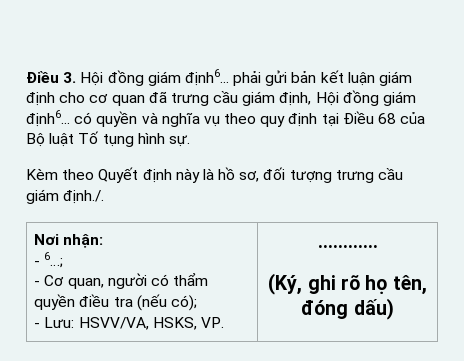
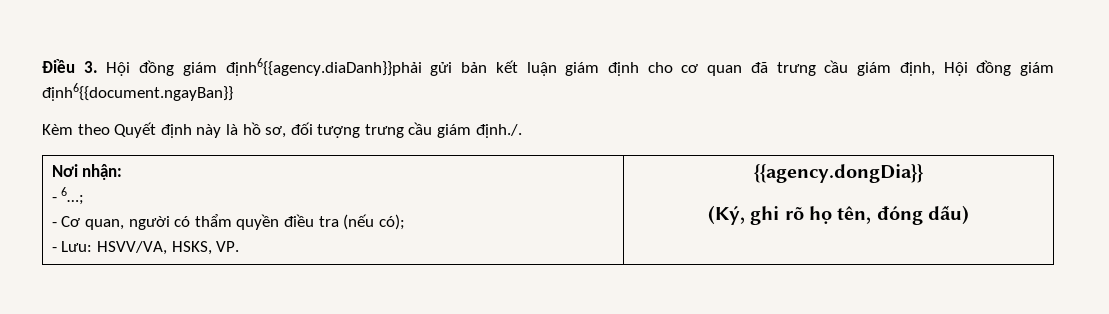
[184,69,262,86] định6... phải -> [225,58,422,76] định6{{agency.diaDanh}}phải
[26,110,426,127] [26,131,190,147] định6... có quyền và nghĩa vụ theo quy định tại Điều 68 của Bộ luật Tố tụng hình sự. -> [42,83,233,101] định6{{document.ngayBan}}
[317,245,378,248] ………… -> [754,164,924,183] {{agency.dongDia}}

